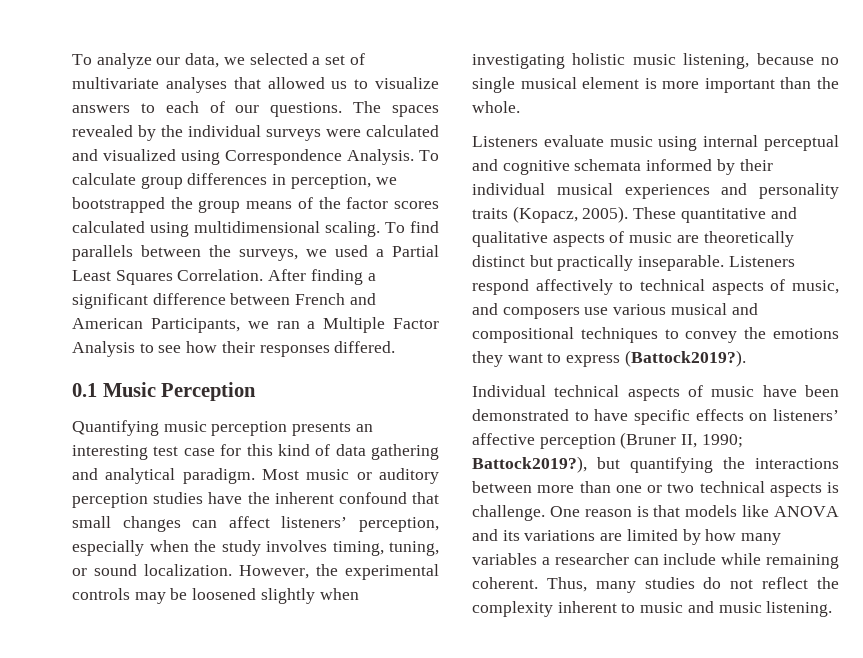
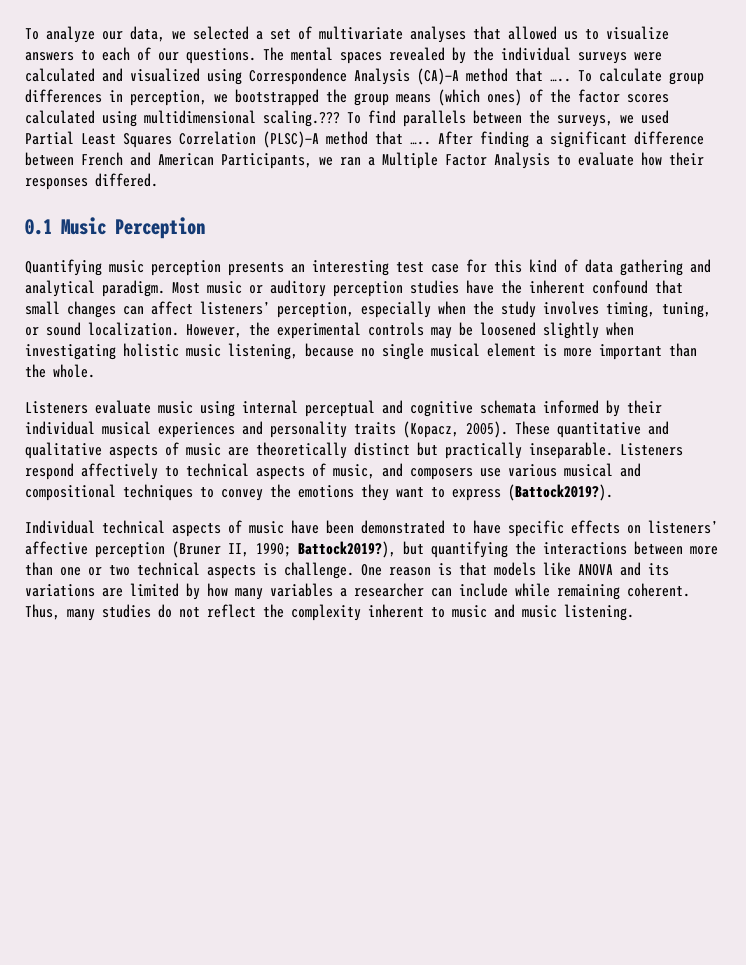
(382, 107) none -> [291,47,333,61] mental
[347,149,414,165] Analysis. -> [354,68,571,85] Analysis (CA)—A method that …..
(293, 205) none -> [438,89,522,106] (which ones)
[325,221,380,237] scaling. -> [263,110,340,127] scaling.???
[376,249,384,257] a -> (669, 117) none
[177,269,264,281] Correlation. -> [179,131,431,148] Correlation (PLSC)—A method that …..
[158,345,182,353] see -> [578,152,634,166] evaluate

